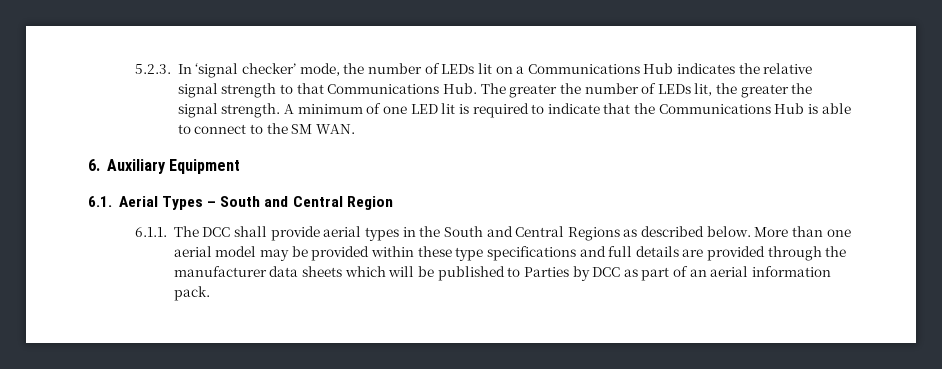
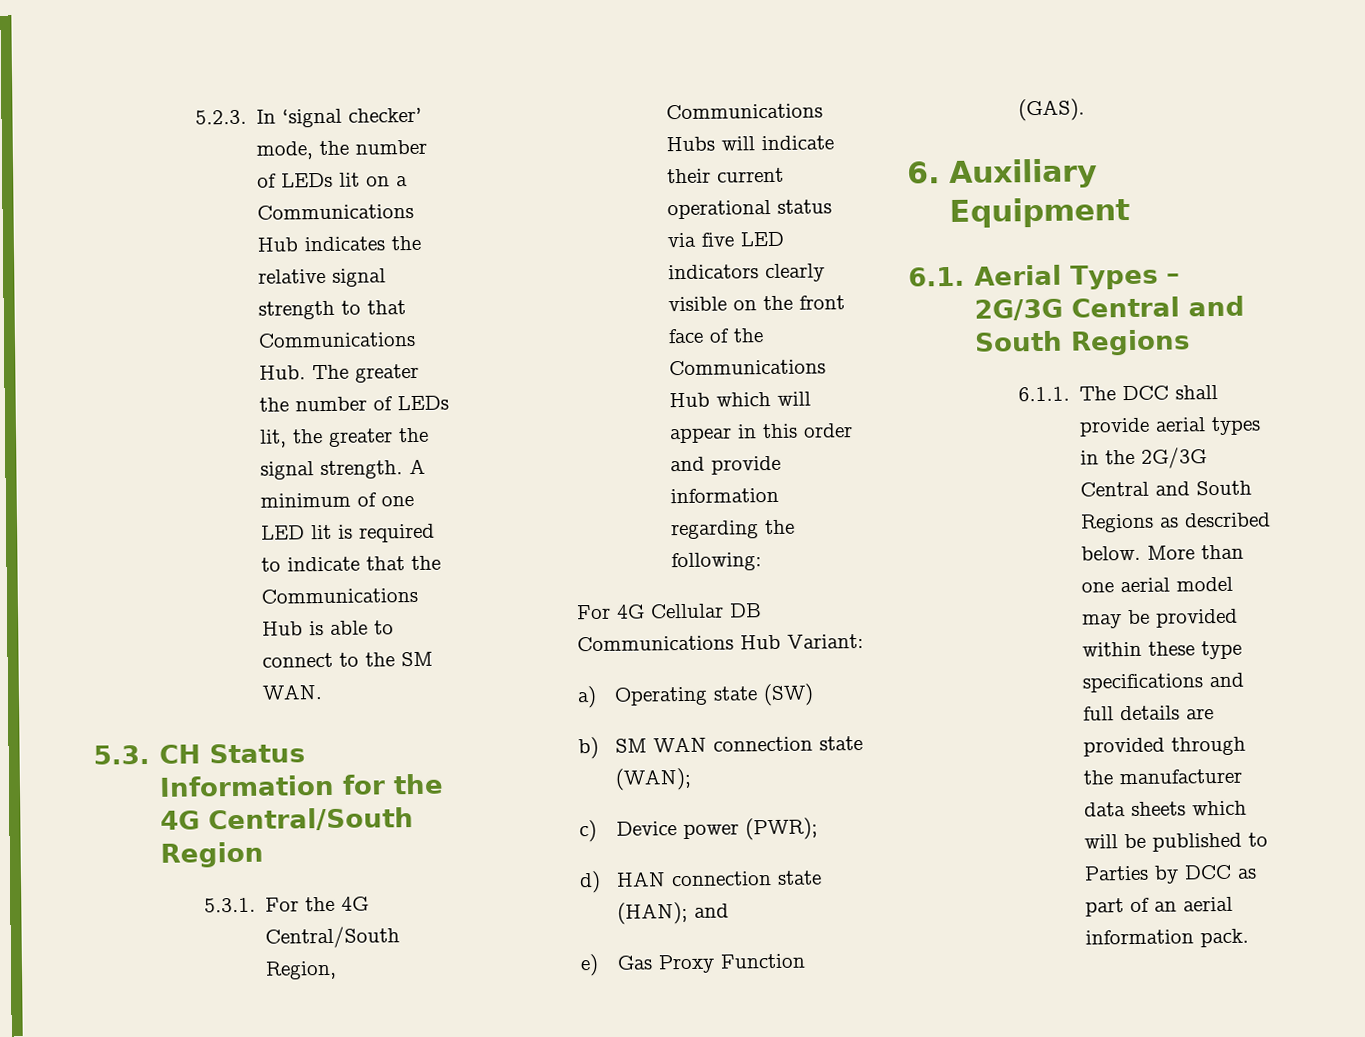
(355, 129) none -> [93,743,306,765] [159,773,445,797] [160,807,415,832] [160,841,265,868] [203,896,370,913] [265,926,401,949] [265,960,338,980] [666,103,824,120] [666,135,835,152] [667,167,785,184] [667,199,833,220] [667,231,785,248] [668,263,826,283] [668,295,846,312] [668,328,765,344] [669,359,827,376] [669,391,812,408] [669,423,854,444] [670,455,782,475] [670,487,780,504] [671,519,796,540] [671,552,763,572] [575,603,762,620] [576,633,864,652] [576,683,814,709] [577,736,863,760] [614,767,692,791] [578,817,818,843] [578,870,822,894] [616,901,729,925] [579,953,806,977] [1017,98,1085,122] // 5.3. CH Status Information for the 4G Central/South Region // 5.3.1. For the 4G Central/South Region, Communications Hubs will indicate their current operational status via five LED indicators clearly visible on the front face of the Communications Hub which will appear in this order and provide information regarding the following: // For 4G Cellular DB Communications Hub Variant: // a) Operating state (SW) // b) SM WAN connection state (WAN); // c) Device power (PWR); // d) HAN connection state (HAN); and // e) Gas Proxy Function (GAS).
[220,196,393,210] South and Central Region -> [974,295,1246,321] [974,329,1191,356] 2G/3G Central and South Regions
[443,226,565,237] South and Central -> [1141,447,1208,469] [1080,480,1253,497] 2G/3G Central and South

